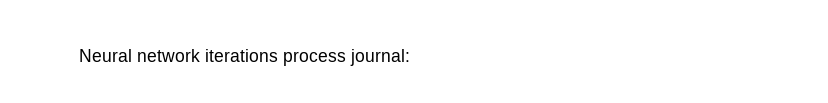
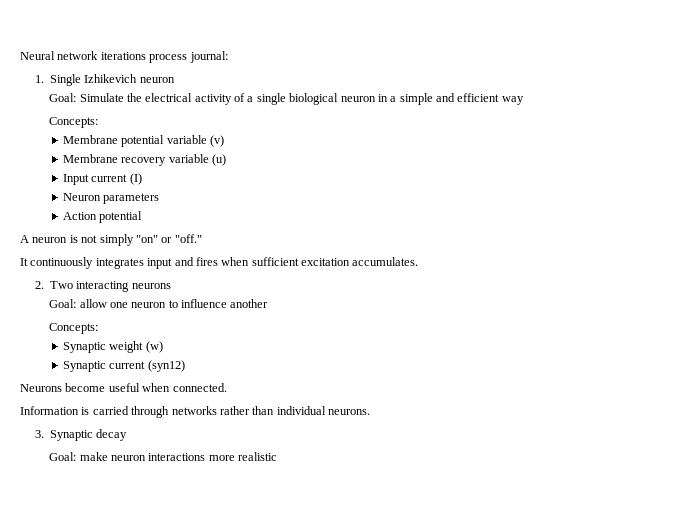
(410, 57) none -> [34,74,175,86] [49,93,524,105] [49,117,99,128] [62,135,225,147] [62,154,227,166] [62,173,142,185] [62,193,160,204] [62,211,143,223] [20,234,202,246] [20,257,419,269] [34,281,171,292] [49,299,269,308] [49,323,99,334] [62,341,163,353] [62,360,185,372] [20,383,227,392] [20,406,370,418] [34,429,128,441] [49,452,278,461] // 1. Single Izhikevich neuron // Goal: Simulate the electrical activity of a single biological neuron in a simple and efficient way // Concepts: // Membrane potential variable (v) // Membrane recovery variable (u) // Input current (I) // Neuron parameters // Action potential // A neuron is not simply "on" or "off." // It continuously integrates input and fires when sufficient excitation accumulates. // 2. Two interacting neurons // Goal: allow one neuron to influence another // Concepts: // Synaptic weight (w) // Synaptic current (syn12) // Neurons become useful when connected. // Information is carried through networks rather than individual neurons. // 3. Synaptic decay // Goal: make neuron interactions more realistic

